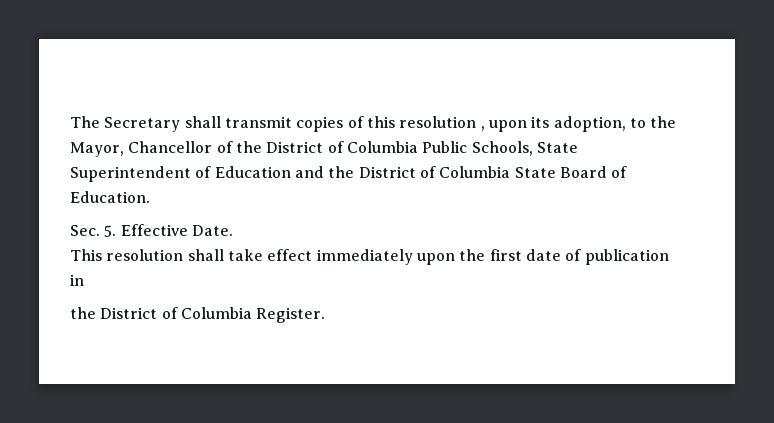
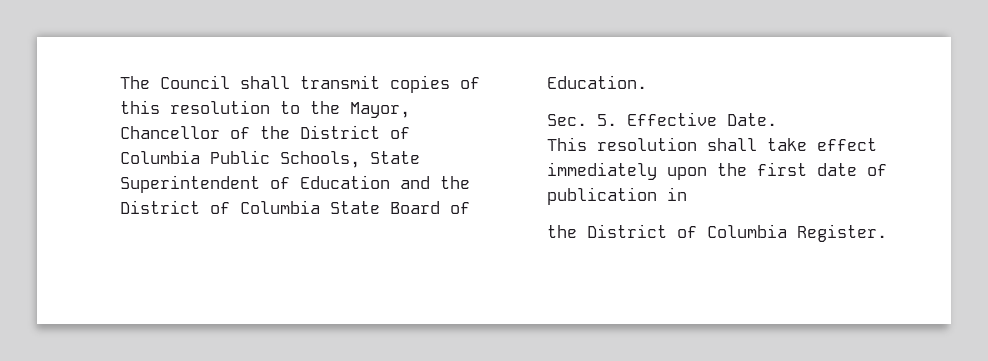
[104,117,181,132] Secretary -> [160,75,230,89] Council
[480,116,626,132] , upon its adoption, -> (270, 107) none

